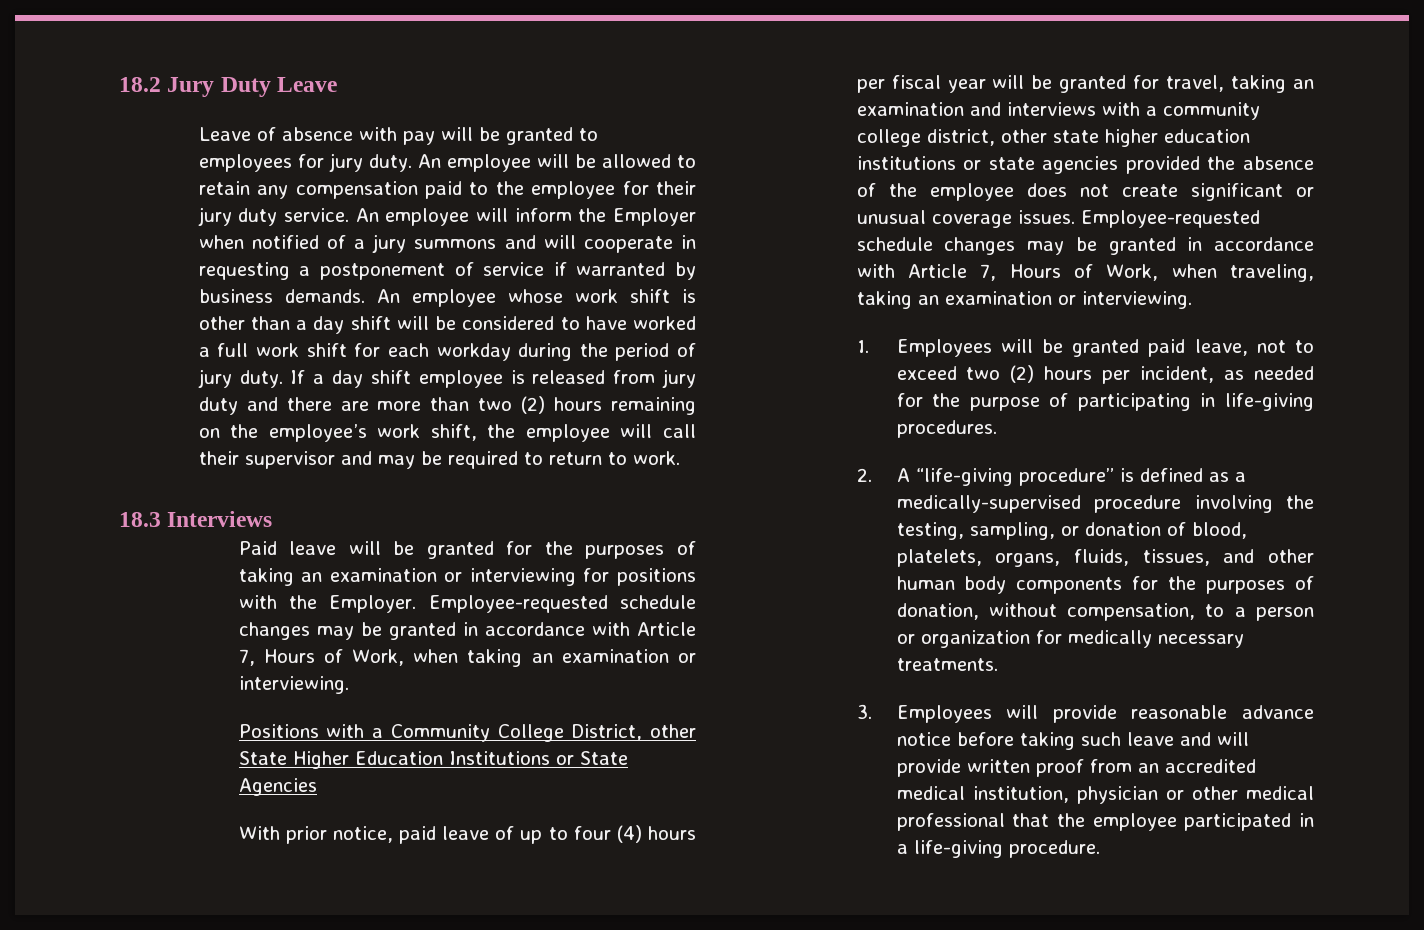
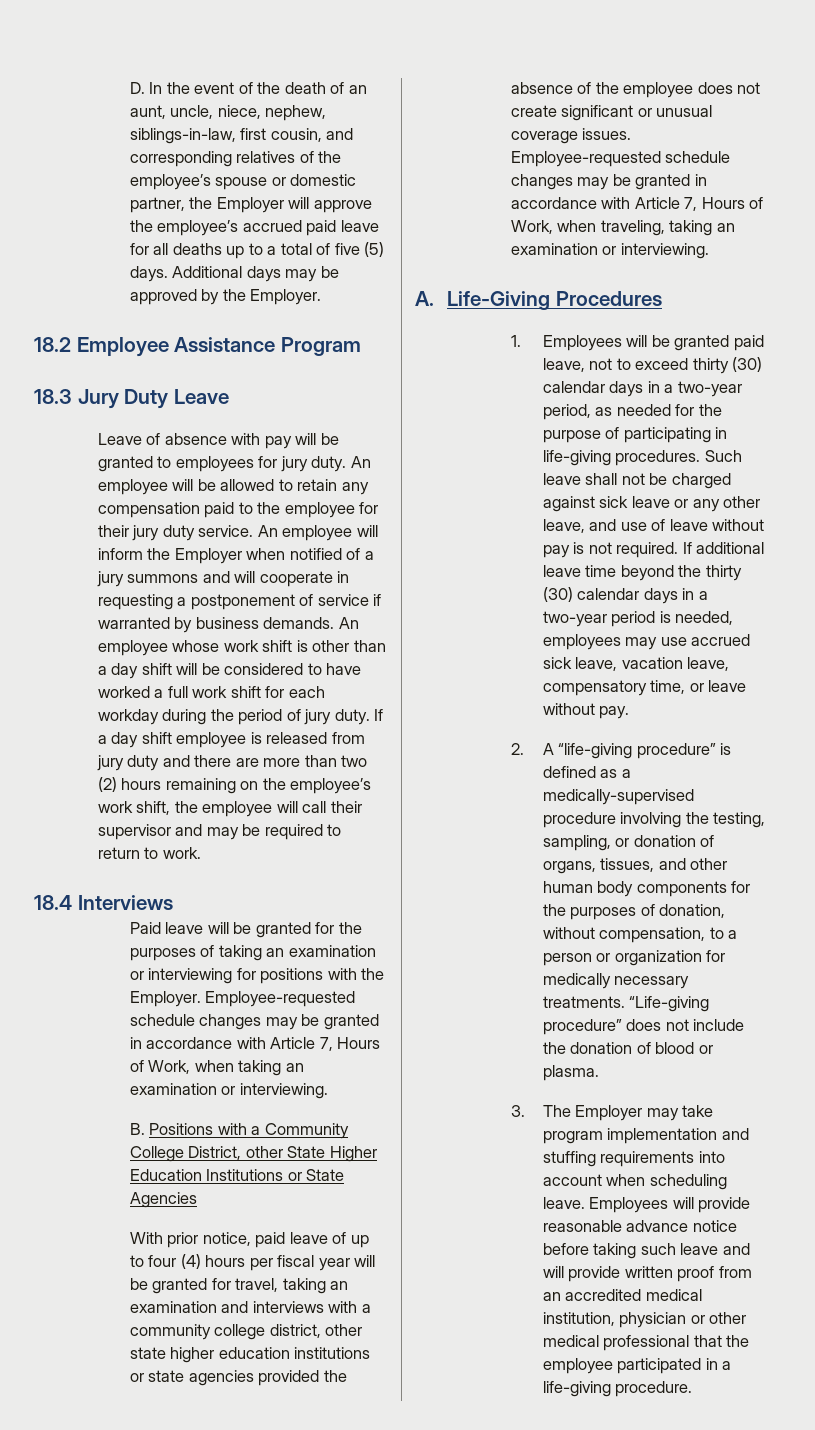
[119,77,161,92] 18.2 -> [129,82,367,94] [129,105,327,121] [129,128,354,144] [129,151,342,167] [129,174,357,190] [129,197,372,213] [129,220,379,236] [129,242,385,259] [129,266,339,282] [129,289,322,305] [34,337,361,357] [34,389,72,404] D. In the event of the death of an aunt, uncle, niece, nephew, siblings-in-law, first cousin, and corresponding relatives of the employee’s spouse or domestic partner, the Employer will approve the employee’s accrued paid leave for all deaths up to a total of five (5) days. Additional days may be approved by the Employer. // 18.2 Employee Assistance Program // 18.3
[119,512,161,527] 18.3 -> [34,895,72,910] 18.4
(349, 685) none -> [129,1123,145,1135] B.
(1192, 300) none -> [415,291,662,310] // A. Life-Giving Procedures
[966,365,1215,384] two (2) hours per incident, -> [692,357,763,374] [542,381,742,397] [542,404,591,420] thirty (30) calendar days in a two-year period,
(997, 429) none -> [704,450,742,462] [542,473,731,489] [542,496,761,512] [542,519,765,533] [542,542,765,558] [542,565,742,581] [542,587,708,604] [542,611,734,627] [542,634,751,650] [542,657,730,671] [542,680,747,696] [542,703,630,719] Such leave shall not be charged against sick leave or any other leave, and use of leave without pay is not required. If additional leave time beyond the thirty (30) calendar days in a two-year period is needed, employees may use accrued sick leave, vacation leave, compensatory time, or leave without pay.
[1191,522,1247,539] [896,549,1129,567] blood, platelets, organs, fluids, -> [542,861,596,874] organs,
[856,704,872,719] // 3. -> [629,996,710,1012] [542,1019,745,1035] [542,1042,713,1054] [542,1065,599,1081] [510,1105,714,1121] [542,1128,749,1144] [542,1151,725,1167] [542,1174,727,1190] [542,1197,585,1209] “Life-giving procedure” does not include the donation of blood or plasma. // 3. The Employer may take program implementation and stuffing requirements into account when scheduling leave.

